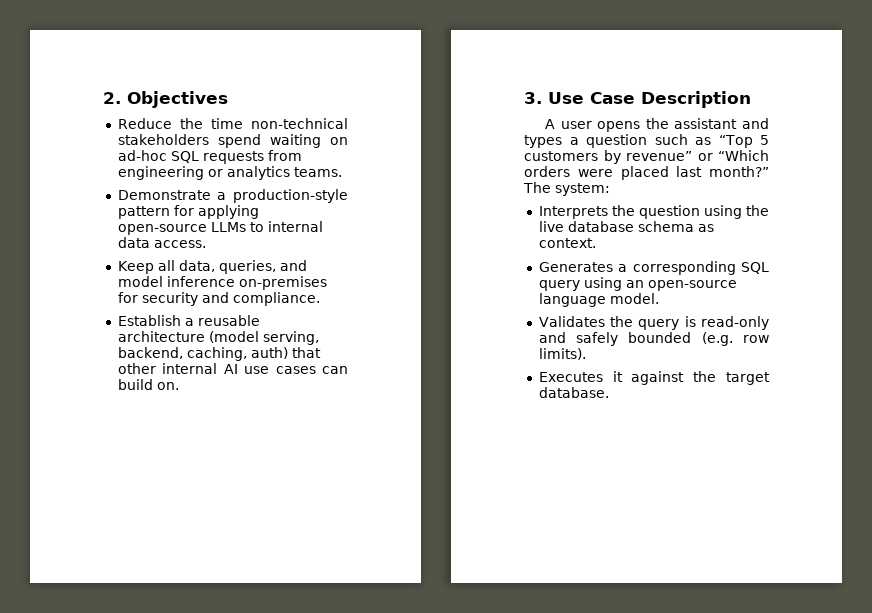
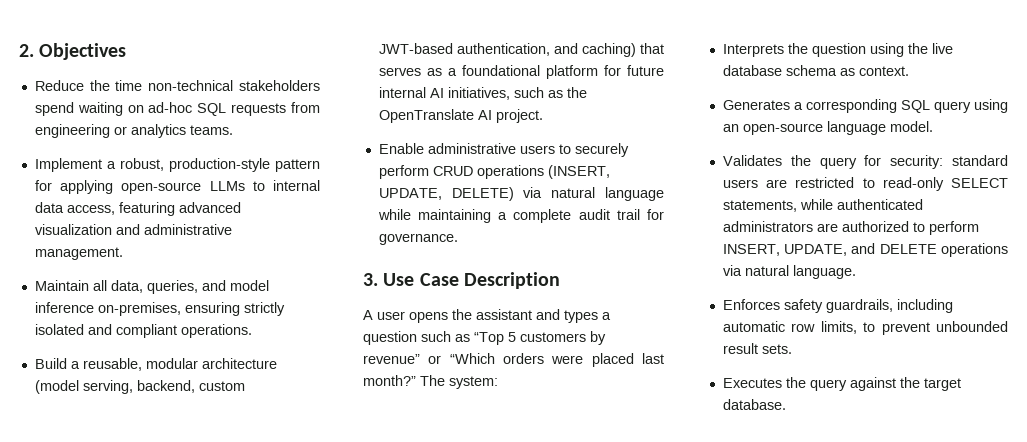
[117,190,227,200] Demonstrate a -> [34,158,164,172] Implement a robust,
[153,240,206,248] [117,261,154,274] access. // Keep -> [66,202,241,216] [34,224,232,235] [34,247,123,260] [34,280,89,291] access, featuring advanced visualization and administrative management. // Maintain
[238,276,327,290] [117,292,320,306] [117,315,260,326] [117,331,319,345] [117,347,321,361] [117,363,348,374] [117,379,179,390] on-premises for security and compliance. // Establish a reusable architecture (model serving, backend, caching, auth) that other internal AI use cases can build on. -> [97,302,285,316] [34,324,252,338] [34,358,277,371] [34,380,245,394] [378,43,664,57] [378,65,664,79] [378,87,587,100] [378,109,543,123] [378,143,629,157] [378,165,610,179] [378,187,664,201] [377,209,664,223] [378,233,458,245] on-premises, ensuring strictly isolated and compliant operations. // Build a reusable, modular architecture (model serving, backend, custom JWT-based authentication, and caching) that serves as a foundational platform for future internal AI initiatives, such as the OpenTranslate AI project. // Enable administrative users to securely perform CRUD operations (INSERT, UPDATE, DELETE) via natural language while maintaining a complete audit trail for governance.
[684,316,769,330] [538,332,769,346] [538,348,586,360] is read-only and safely bounded (e.g. row limits). -> [864,155,1008,169] [722,177,1008,191] [722,199,923,212] [722,221,979,235] [722,243,1008,257] [722,265,856,279] [722,299,953,313] [722,321,1008,335] [722,343,792,354] for security: standard users are restricted to read-only SELECT statements, while authenticated administrators are authorized to perform INSERT, UPDATE, and DELETE operations via natural language. // Enforces safety guardrails, including automatic row limits, to prevent unbounded result sets.
[612,371,623,382] it -> [785,377,847,391] the query

